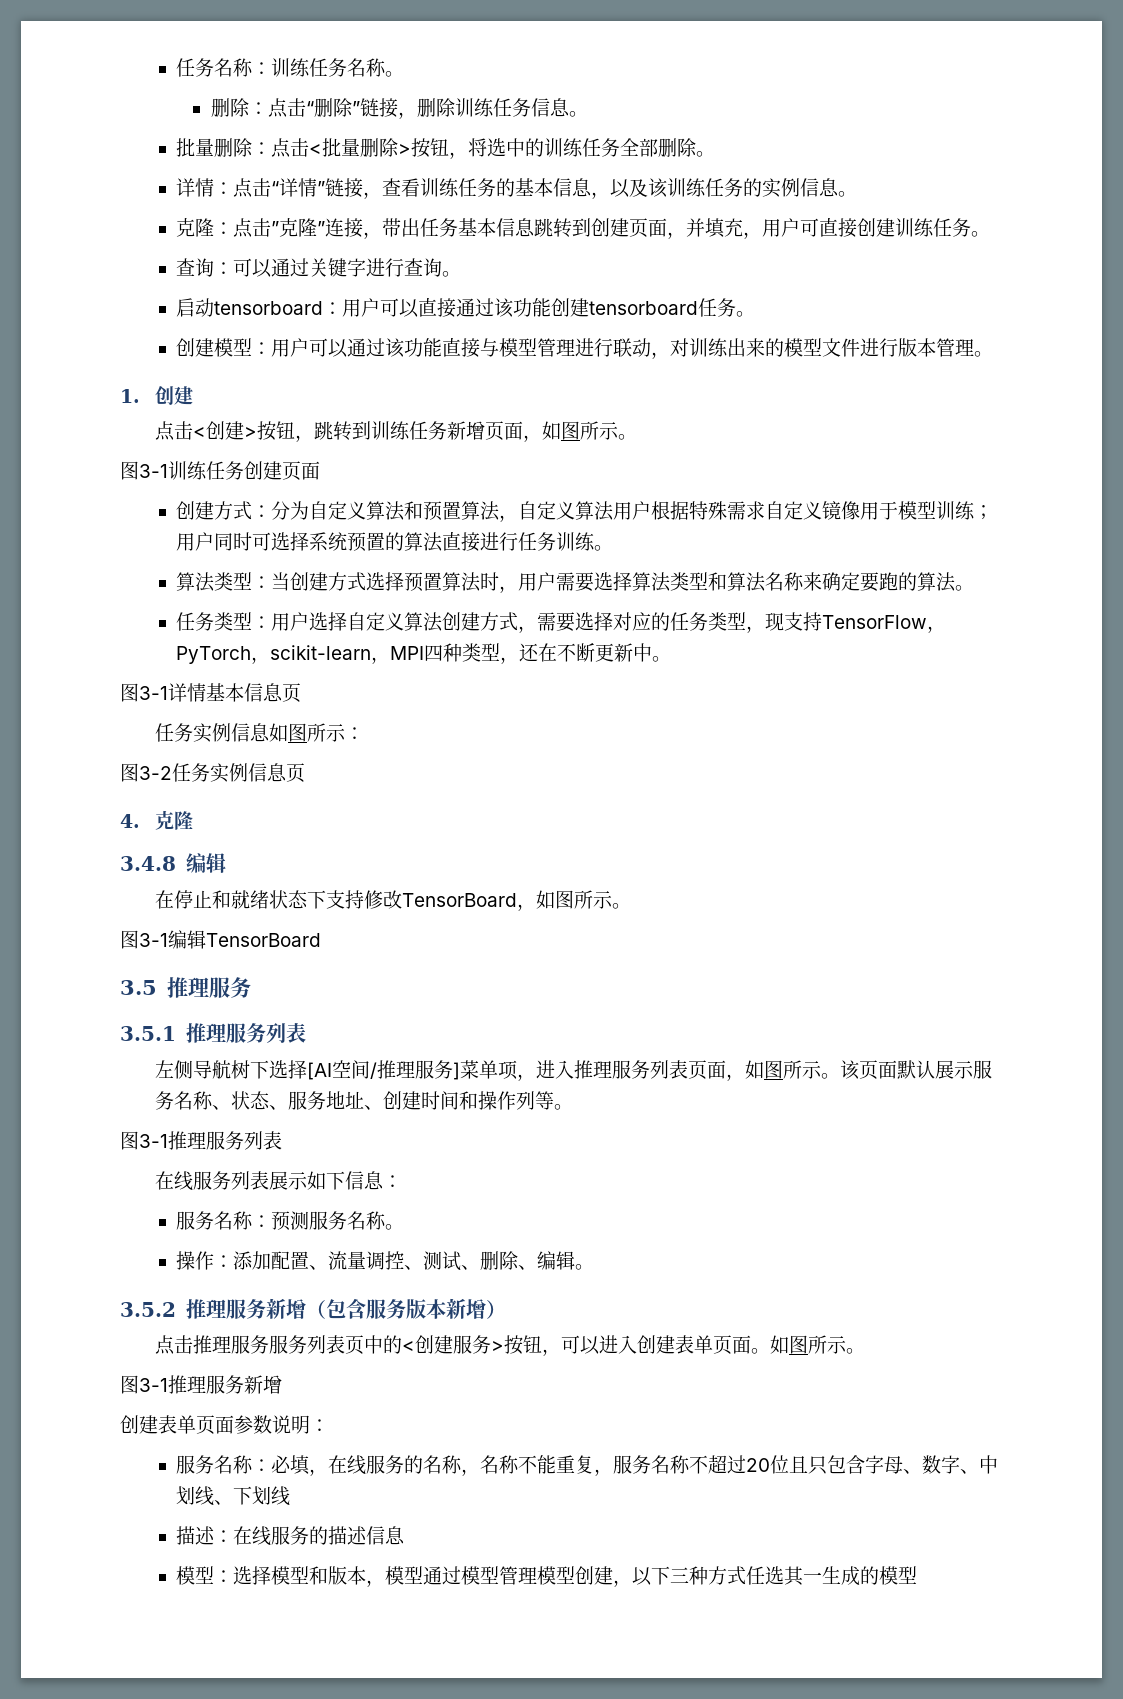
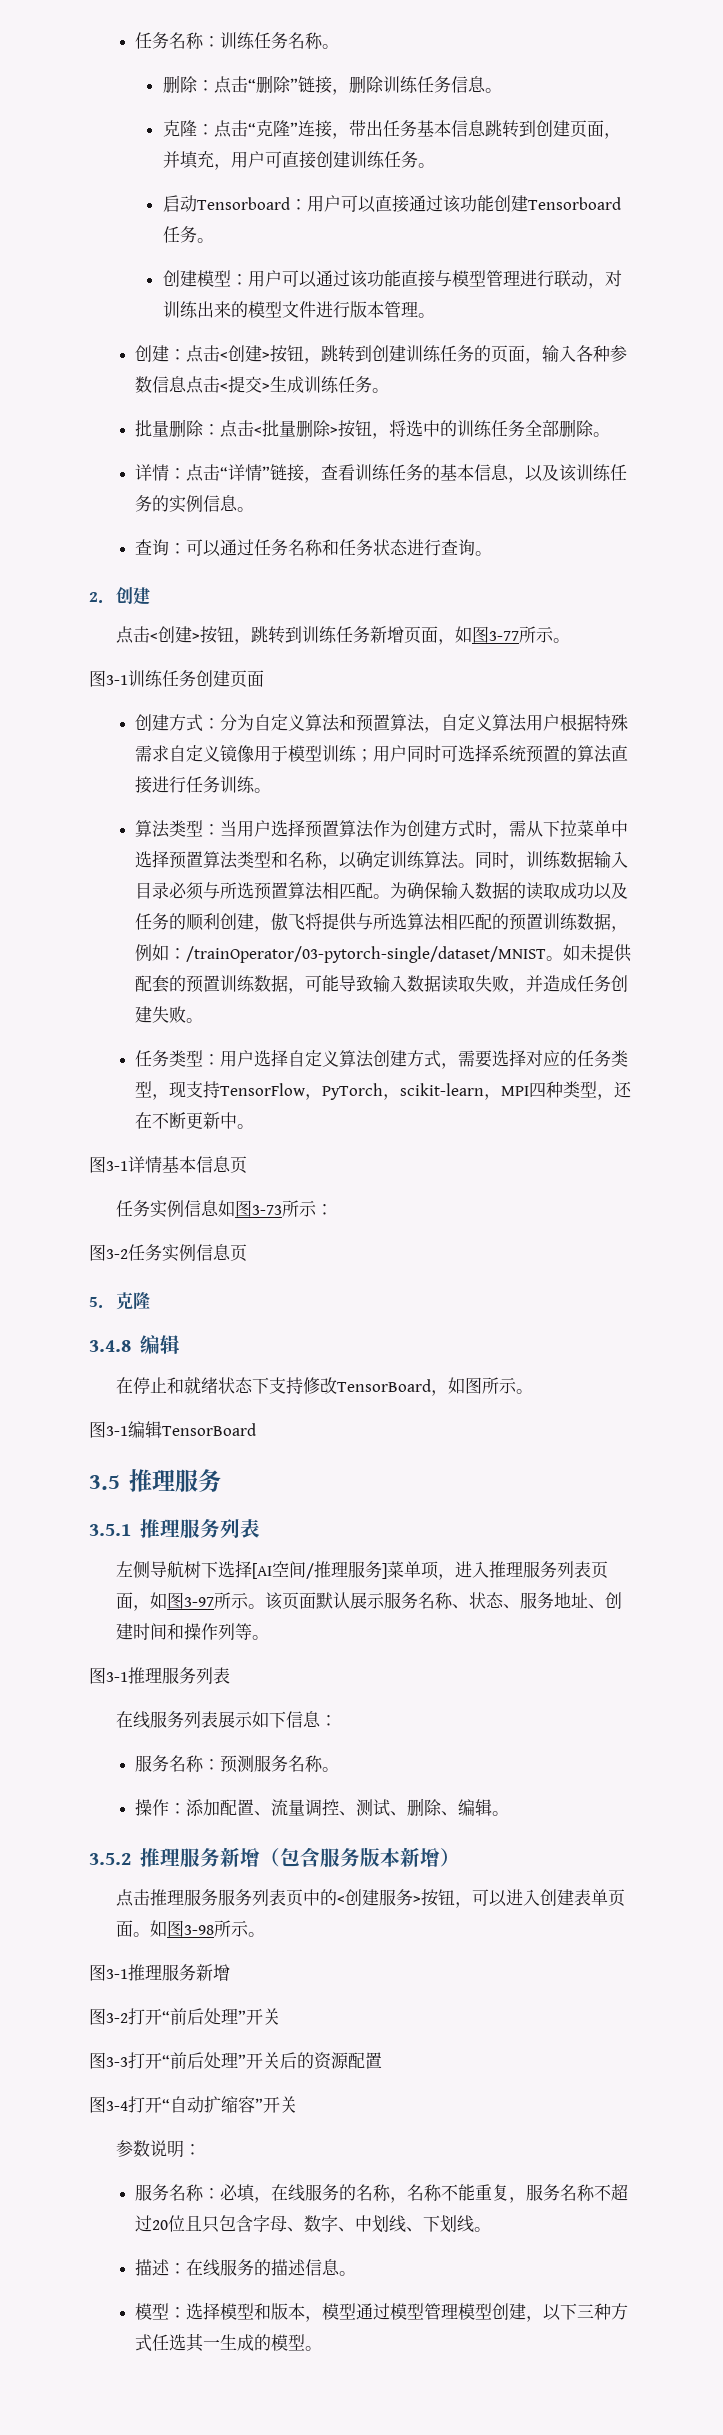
(588, 114) none -> [162,120,621,139] [162,150,435,170] [162,195,621,213] [162,226,214,243] [162,270,622,289] [162,301,435,318] [135,345,628,364] [135,376,390,394] // 克隆：点击“克隆”连接，带出任务基本信息跳转到创建页面，并填充，用户可直接创建训练任务。 // 启动Tensorboard：用户可以直接通过该功能创建Tensorboard任务。 // 创建模型：用户可以通过该功能直接与模型管理进行联动，对训练出来的模型文件进行版本管理。 // 创建：点击<创建>按钮，跳转到创建训练任务的页面，输入各种参数信息点击<提交>生成训练任务。
[175,218,990,239] [175,258,461,278] [175,298,755,318] [175,338,993,359] [120,389,140,403] 克隆：点击”克隆”连接，带出任务基本信息跳转到创建页面，并填充，用户可直接创建训练任务。 // 查询：可以通过关键字进行查询。 // 启动tensorboard：用户可以直接通过该功能创建tensorboard任务。 // 创建模型：用户可以通过该功能直接与模型管理进行联动，对训练出来的模型文件进行版本管理。 // 1. -> [135,539,493,557] [89,592,103,603] 查询：可以通过任务名称和任务状态进行查询。 // 2.
(580, 430) none -> [489,631,520,641] 3-77
[289,572,956,593] 创建方式选择预置算法时，用户需要选择算法类型和算法名称来确定要跑的算法 -> [237,819,629,839] [135,850,629,870] [135,882,629,900] [135,913,629,932] [135,944,633,963] [135,975,629,994] [135,1006,187,1023] 用户选择预置算法作为创建方式时，需从下拉菜单中选择预置算法类型和名称，以确定训练算法。同时，训练数据输入目录必须与所选预置算法相匹配。为确保输入数据的读取成功以及任务的顺利创建，傲飞将提供与所选算法相匹配的预置训练数据，例如：/trainOperator/03-pytorch-single/dataset/MNIST。如未提供配套的预置训练数据，可能导致输入数据读取失败，并造成任务创建失败
(307, 732) none -> [252,1205,283,1215] 3-73
[120,814,140,828] 4. -> [89,1297,103,1308] 5.
(783, 1069) none -> [184,1597,215,1607] 3-97
(808, 1344) none -> [184,1925,215,1935] 3-98
[120,1415,234,1435] 创建表单页面 -> [89,2008,280,2025] [89,2052,382,2070] [89,2096,297,2113] 图3-2打开“前后处理”开关 // 图3-3打开“前后处理”开关后的资源配置 // 图3-4打开“自动扩缩容”开关 //
(290, 1496) none -> [474,2227,492,2232] 。
(405, 1535) none -> [339,2271,357,2276] 。
(917, 1575) none -> [305,2346,323,2351] 。

